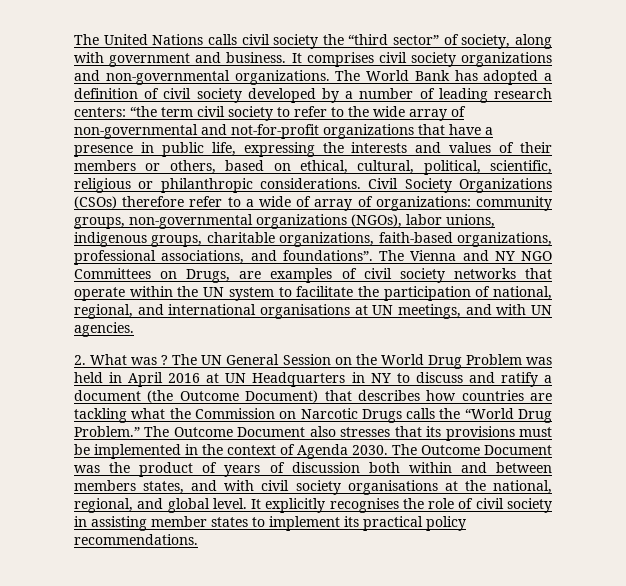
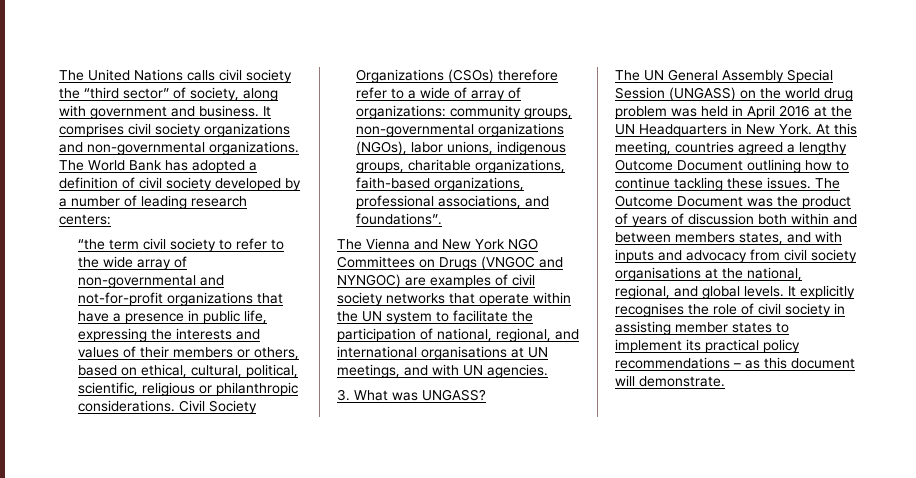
(126, 112) none -> (111, 219) //
(373, 255) none -> (442, 219) //
[494,251,515,261] NY -> [442,239,505,250] New York
[186,269,231,283] Drugs, -> [439,256,563,270] [337,274,401,288] Drugs (VNGOC and NYNGOC)
[74,355,86,365] 2. -> [337,389,350,401] 3.
[161,355,169,365] ? -> [422,389,486,401] UNGASS? //
[282,354,522,369] Session on the World Drug Problem -> [722,69,833,83] [615,87,853,101] [615,106,667,119] Assembly Special Session (UNGASS) on the world drug problem
(220, 378) none -> [831,106,852,117] the
[370,372,553,387] [74,390,552,403] [74,408,552,423] [74,426,553,441] [74,444,388,459] NY to discuss and ratify a document (the Outcome Document) that describes how countries are tackling what the Commission on Narcotic Drugs calls the “World Drug Problem.” The Outcome Document also stresses that its provisions must be implemented in the context of Agenda 2030. -> [746,123,857,135] [615,141,847,155] [615,159,849,173] [615,177,811,191] New York. At this meeting, countries agreed a lengthy Outcome Document outlining how to continue tackling these issues.
(255, 485) none -> [615,249,780,263] inputs and advocacy from
[212,498,247,509] level. -> [744,286,784,297] levels.
[74,534,198,545] recommendations. -> [615,357,855,369] [615,375,725,387] recommendations – as this document will demonstrate.

